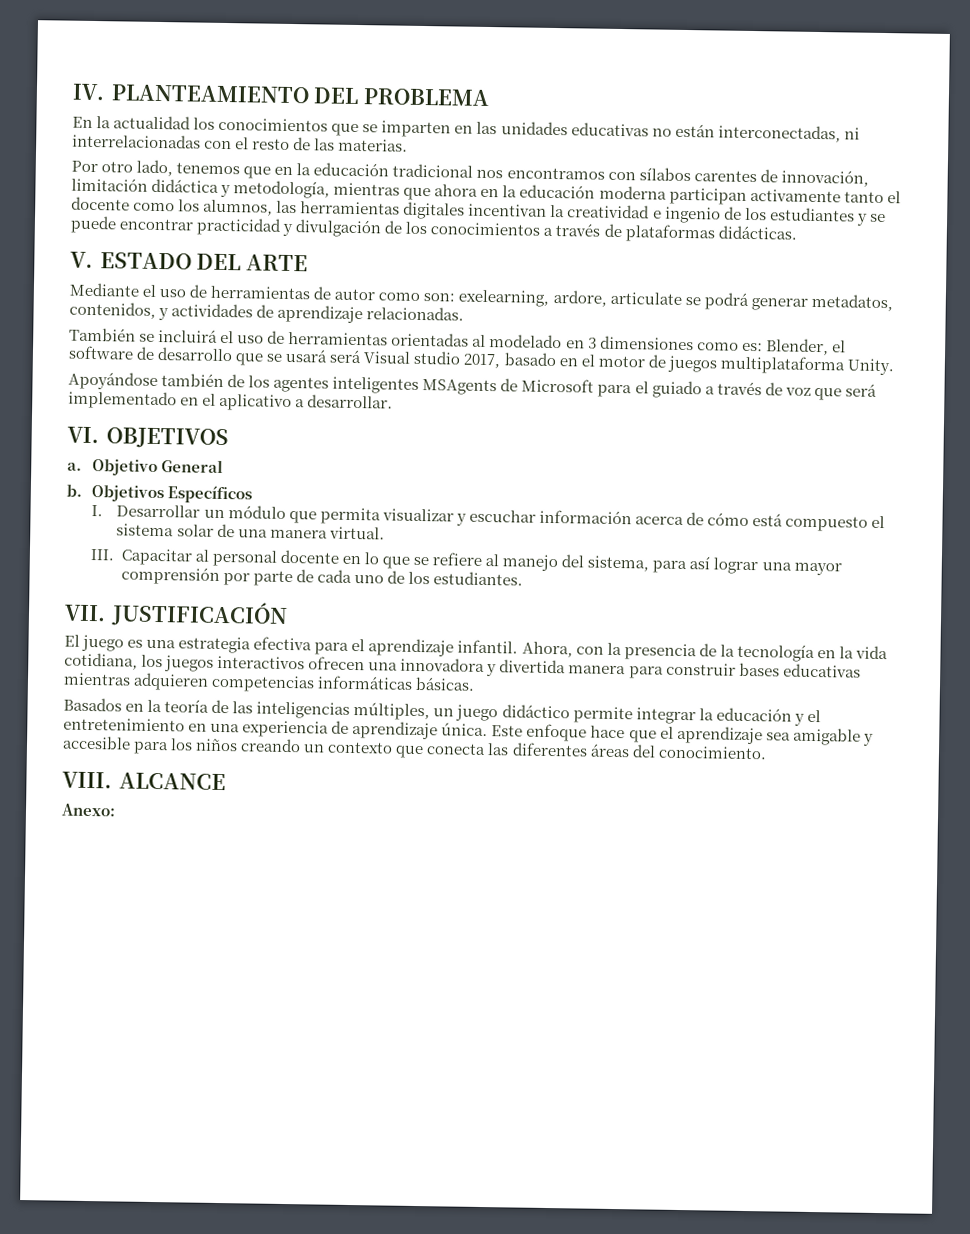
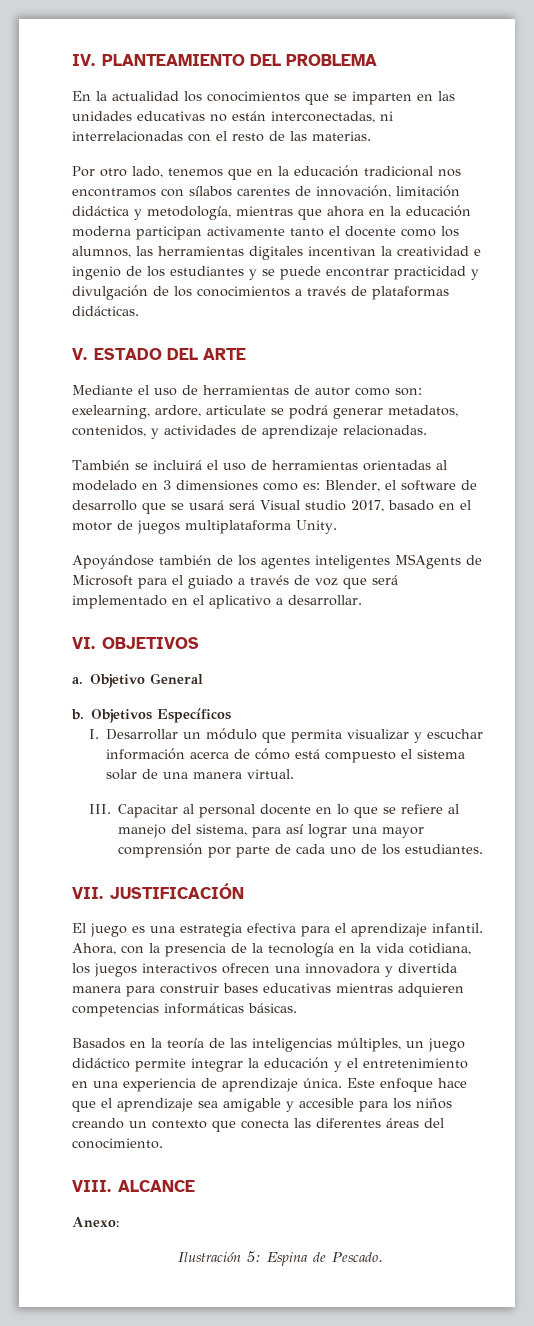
(116, 810) none -> [177,1251,383,1266] // Ilustración 5: Espina de Pescado.

